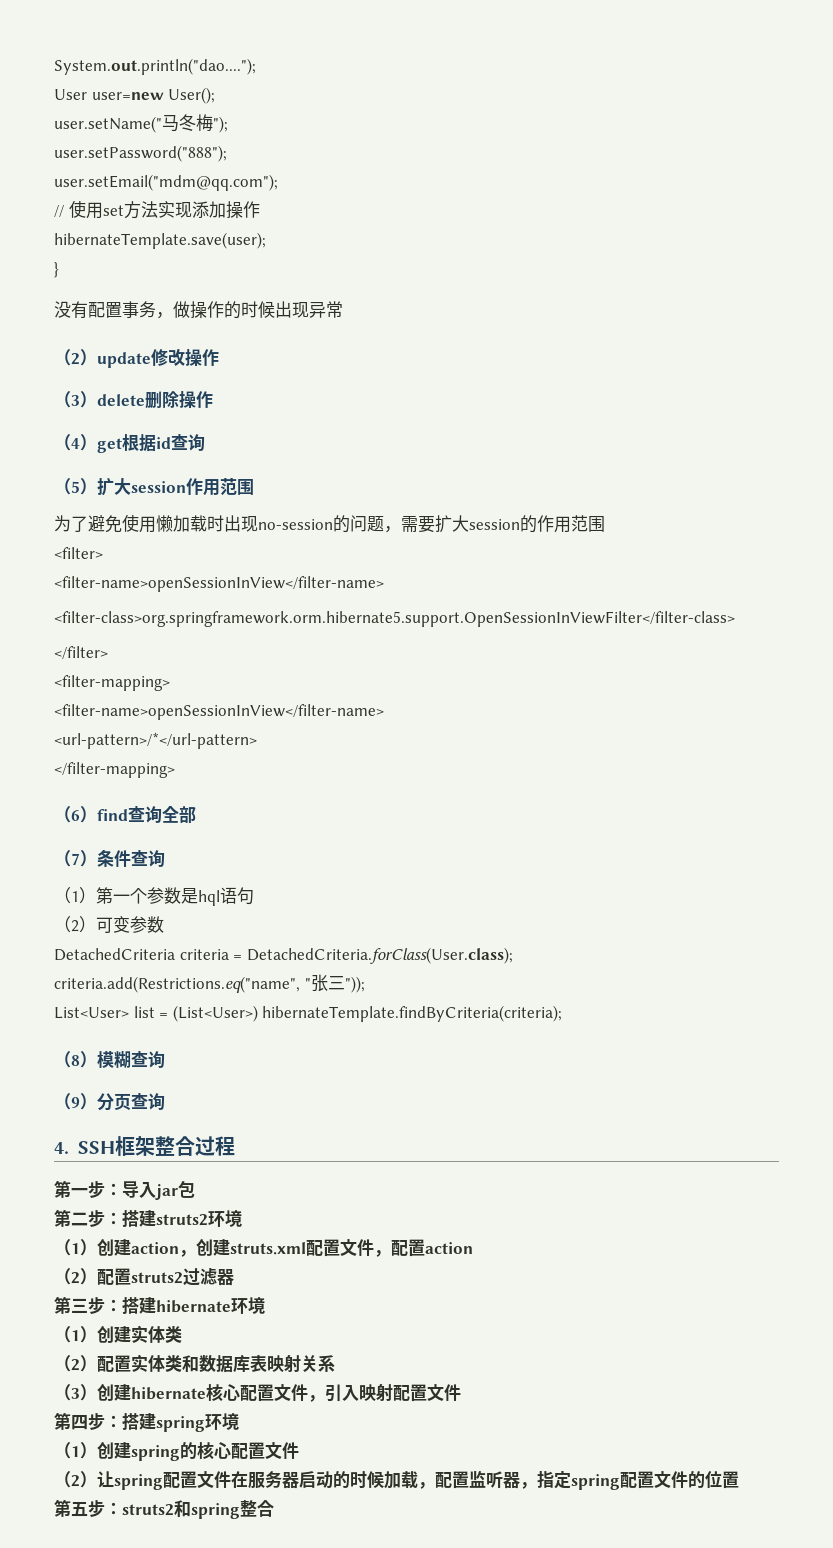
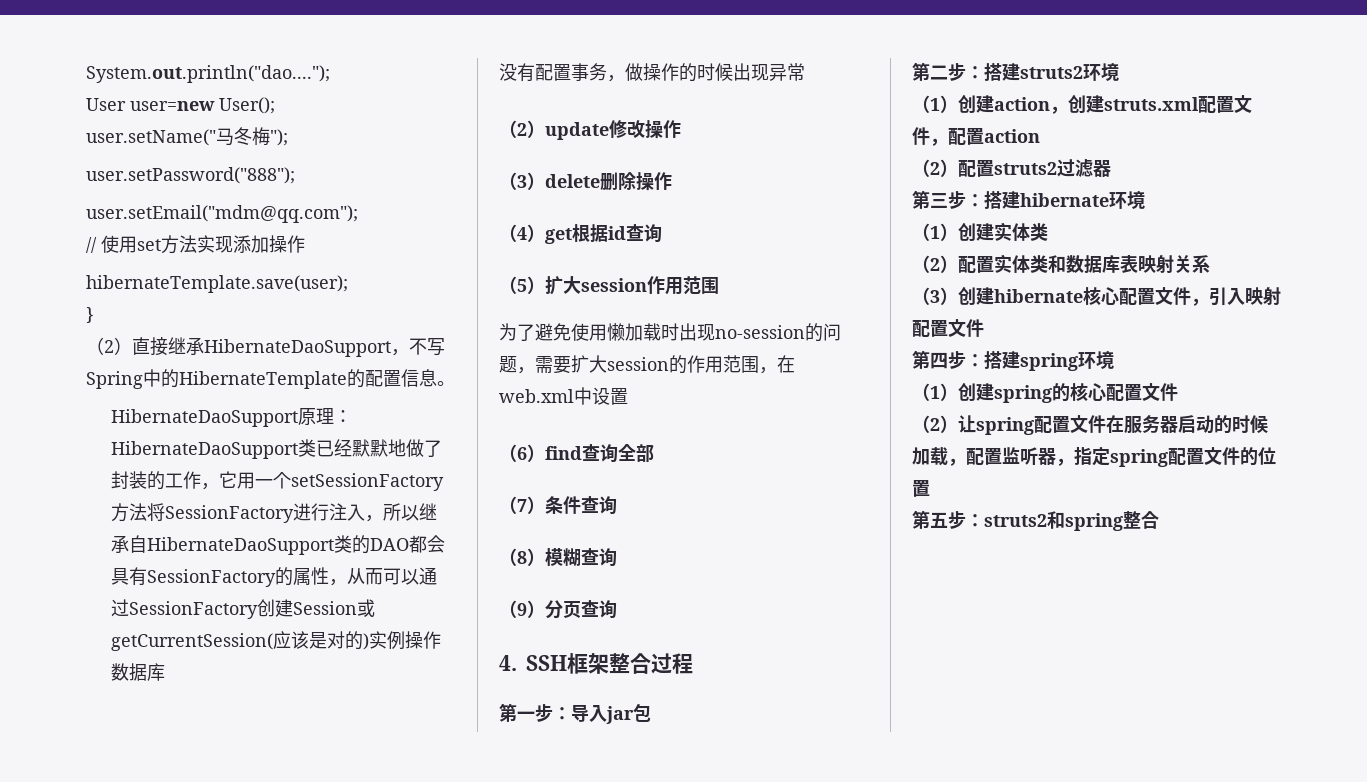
(59, 270) none -> [86,337,445,357] [86,369,455,389] [111,408,353,427] [111,439,443,459] [111,471,445,491] [111,503,438,523] [111,535,446,555] [111,567,438,587] [111,599,376,619] [111,631,442,651] [111,663,166,681] // （2）直接继承HibernateDaoSupport，不写Spring中的HibernateTemplate的配置信息。 // HibernateDaoSupport原理：HibernateDaoSupport类已经默默地做了封装的工作，它用一个setSessionFactory方法将SessionFactory进行注入，所以继承自HibernateDaoSupport类的DAO都会具有SessionFactory的属性，从而可以通过SessionFactory创建Session或getCurrentSession(应该是对的)实例操作数据库
[54,547,103,559] [54,576,384,592] [54,611,735,627] [54,646,108,659] [54,675,170,691] [54,704,384,720] [54,732,257,749] [54,762,175,778] // <filter> // <filter-name>openSessionInView</filter-name> // <filter-class>org.springframework.orm.hibernate5.support.OpenSessionInViewFilter</filter-class> // </filter> // <filter-mapping> // <filter-name>openSessionInView</filter-name> // <url-pattern>/*</url-pattern> // </filter-mapping> -> [759,355,795,374] [499,387,628,405] ，在web.xml中设置
[54,887,254,906] [54,916,164,933] [54,947,513,964] [54,974,365,993] [54,1005,563,1022] // （1）第一个参数是hql语句 // （2）可变参数 // DetachedCriteria criteria = DetachedCriteria.forClass(User.class); // criteria.add(Restrictions.eq("name", "张三")); // List<User> list = (List<User>) hibernateTemplate.findByCriteria(criteria); -> (617, 505) none

